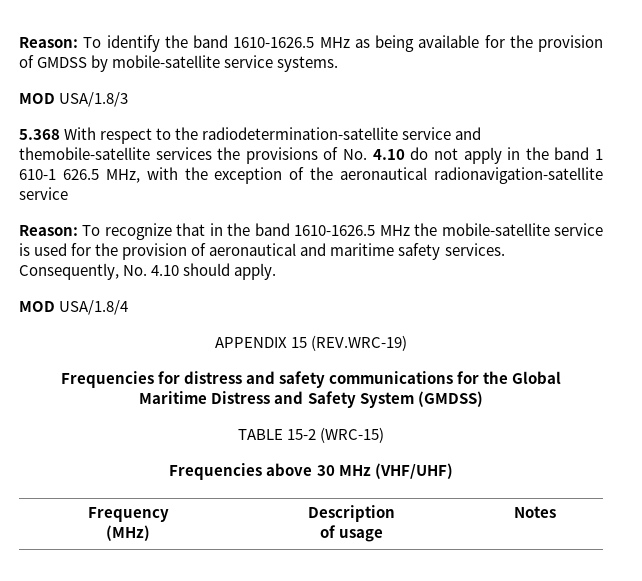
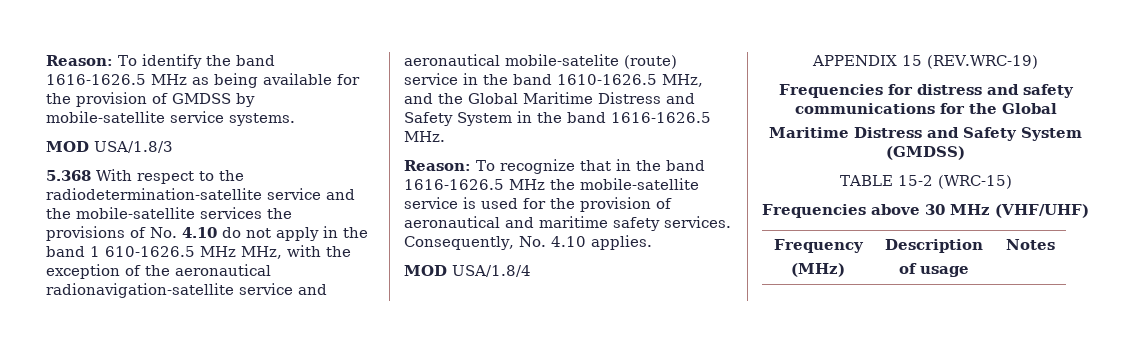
[233,37,315,48] 1610-1626.5 -> [46,74,146,85] 1616-1626.5
[19,147,150,160] themobile-satellite -> [46,207,195,219] the mobile-satellite
[19,169,99,180] 610-1 626.5 -> [105,246,236,257] 610-1626.5 MHz
(68, 193) none -> [298,284,327,295] [404,54,677,69] [404,73,703,87] [404,92,695,104] [404,111,711,126] [404,131,445,142] and aeronautical mobile-satelite (route) service in the band 1610-1626.5 MHz, and the Global Maritime Distress and Safety System in the band 1616-1626.5 MHz.
[294,225,376,236] 1610-1626.5 -> [404,179,504,190] 1616-1626.5
[183,263,277,280] should apply. -> [590,235,652,250] applies.

